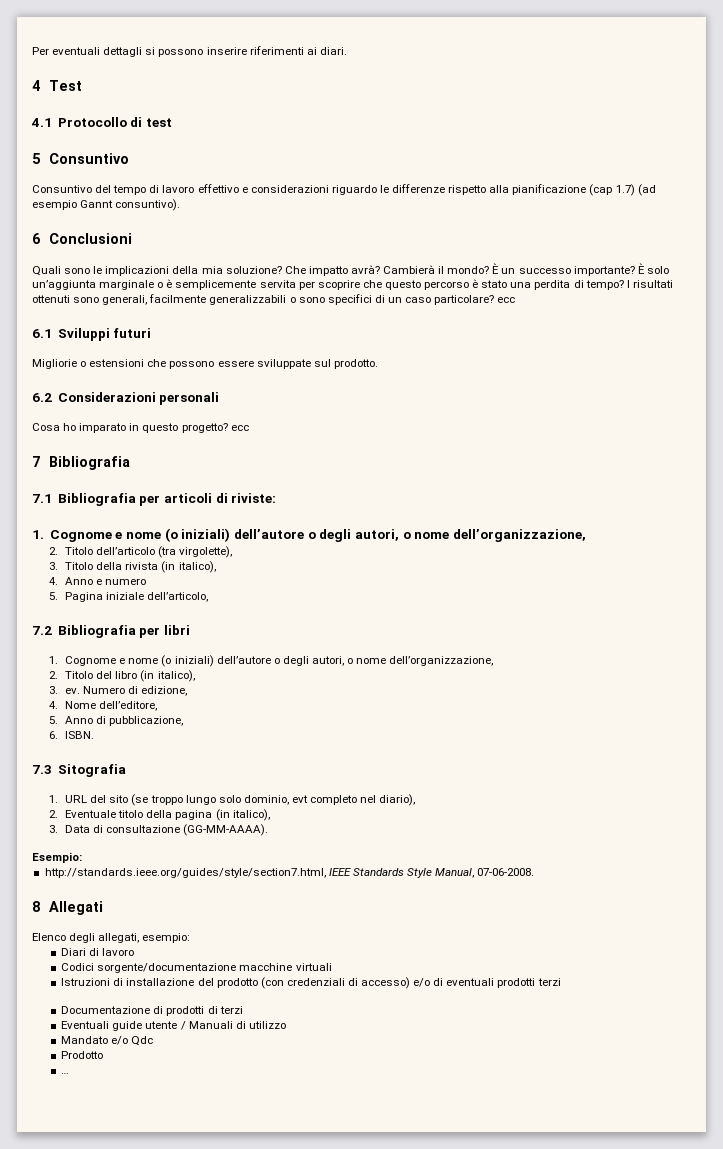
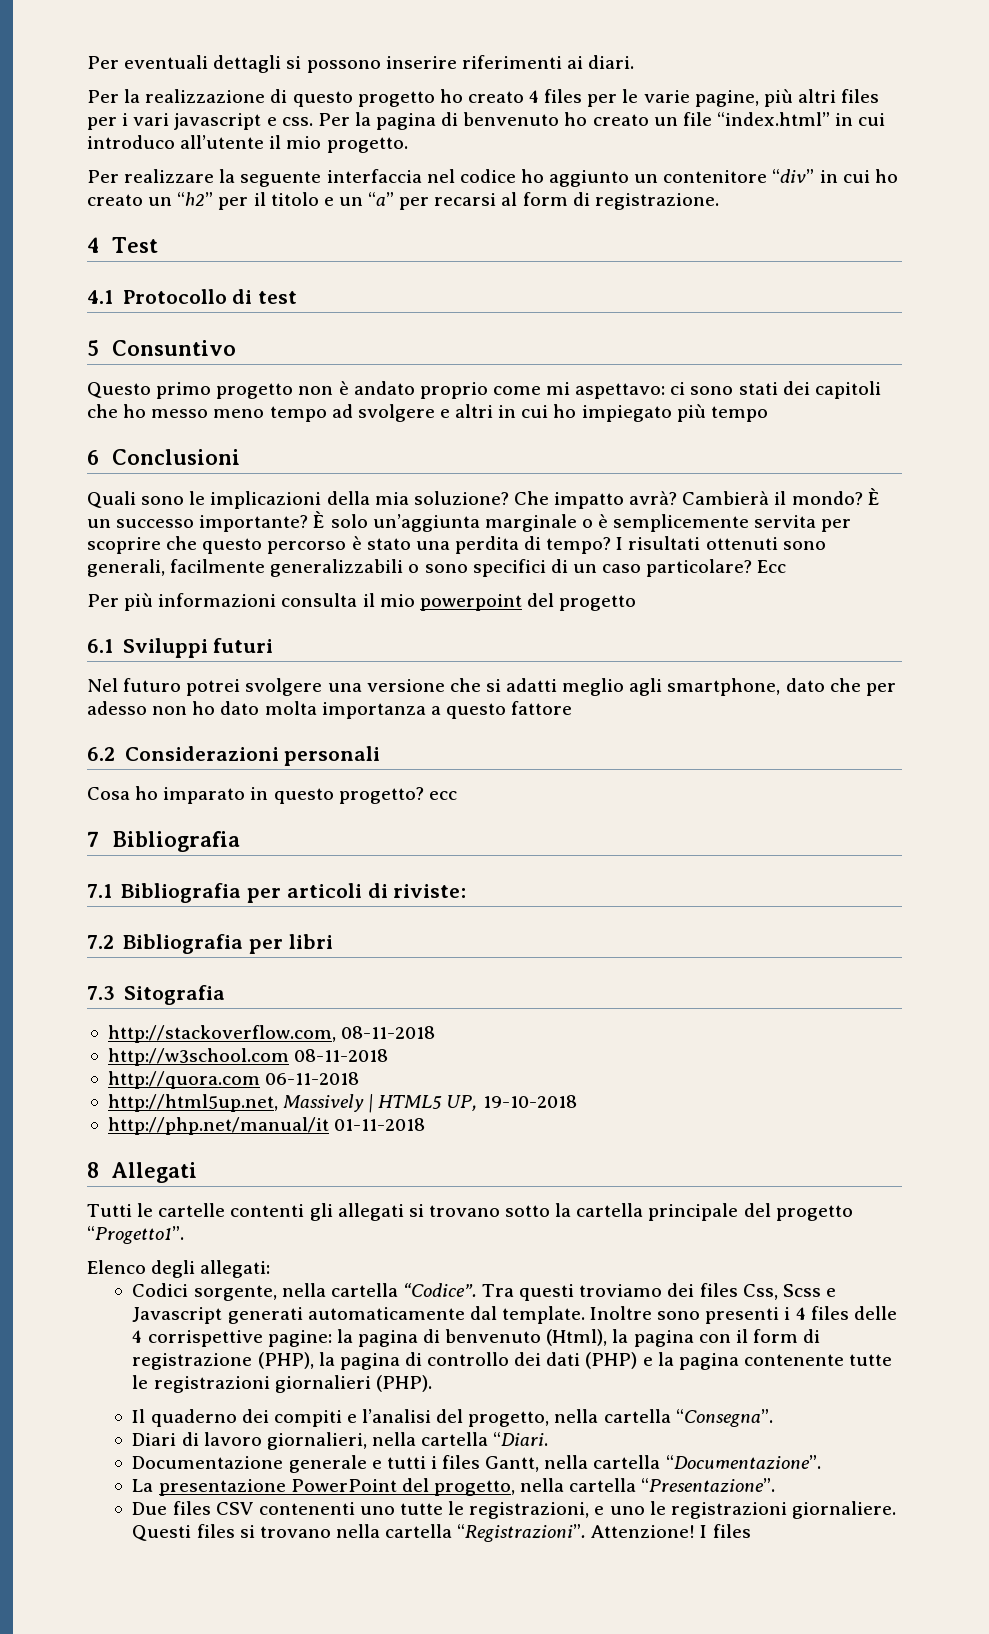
(347, 51) none -> [87,89,880,107] [87,112,886,130] [87,135,408,153] [87,169,898,187] [87,192,719,210] // Per la realizzazione di questo progetto ho creato 4 files per le varie pagine, più altri files per i vari javascript e css. Per la pagina di benvenuto ho creato un file “index.html” in cui introduco all’utente il mio progetto. // Per realizzare la seguente interfaccia nel codice ho aggiunto un contenitore “div” in cui ho creato un “h2” per il titolo e un “a” per recarsi al form di registrazione.
[32,184,656,196] [32,199,181,211] Consuntivo del tempo di lavoro effettivo e considerazioni riguardo le differenze rispetto alla pianificazione (cap 1.7) (ad esempio Gannt consuntivo). -> [87,381,881,399] [87,404,768,422] Questo primo progetto non è andato proprio come mi aspettavo: ci sono stati dei capitoli che ho messo meno tempo ad svolgere e altri in cui ho impiegato più tempo
[497,297,516,303] [32,328,152,341] [32,359,378,369] ecc // 6.1 Sviluppi futuri // Migliorie o estensioni che possono essere sviluppate sul prodotto. -> [757,560,787,573] [87,593,637,611] [87,638,274,658] [87,678,896,696] [87,701,573,719] Ecc // Per più informazioni consulta il mio powerpoint del progetto // 6.1 Sviluppi futuri // Nel futuro potrei svolgere una versione che si adatti meglio agli smartphone, dato che per adesso non ho dato molta importanza a questo fattore
[32,528,586,542] [48,546,233,558] [48,561,216,573] [48,577,147,585] [48,592,209,602] [32,625,191,638] [48,655,494,667] [48,670,195,682] [48,686,188,696] [48,701,158,711] [48,716,184,726] [48,731,95,739] [32,764,126,777] [48,794,416,806] [48,809,270,821] [48,824,269,836] [32,852,82,863] [44,868,535,878] [32,901,103,915] [32,933,191,943] [61,948,135,956] [61,963,332,973] [61,977,561,989] [61,1006,243,1016] [61,1021,286,1031] [61,1036,154,1046] [61,1051,104,1059] [61,1073,70,1074] 1. Cognome e nome (o iniziali) dell’autore o degli autori, o nome dell’organizzazione, // 2. Titolo dell’articolo (tra virgolette), // 3. Titolo della rivista (in italico), // 4. Anno e numero // 5. Pagina iniziale dell’articolo, // 7.2 Bibliografia per libri // 1. Cognome e nome (o iniziali) dell’autore o degli autori, o nome dell’organizzazione, // 2. Titolo del libro (in italico), // 3. ev. Numero di edizione, // 4. Nome dell’editore, // 5. Anno di pubblicazione, // 6. ISBN. // 7.3 Sitografia // 1. URL del sito (se troppo lungo solo dominio, evt completo nel diario), // 2. Eventuale titolo della pagina (in italico), // 3. Data di consultazione (GG-MM-AAAA). // Esempio: // http://standards.ieee.org/guides/style/section7.html, IEEE Standards Style Manual, 07-06-2008. // 8 Allegati // Elenco degli allegati, esempio: // Diari di lavoro // Codici sorgente/documentazione macchine virtuali // Istruzioni di installazione del prodotto (con credenziali di accesso) e/o di eventuali prodotti terzi // Documentazione di prodotti di terzi // Eventuali guide utente / Manuali di utilizzo // Mandato e/o Qdc // Prodotto // … -> [87,934,333,954] [87,985,226,1005] [107,1025,436,1043] [107,1048,389,1066] [107,1071,360,1089] [107,1094,577,1113] [107,1117,426,1135] [87,1162,197,1183] [87,1203,853,1221] [87,1226,184,1244] [87,1260,271,1278] [132,1283,836,1301] [132,1306,897,1324] [132,1329,821,1347] [132,1352,893,1370] [132,1375,432,1393] [132,1409,773,1427] [132,1432,549,1450] [132,1455,821,1473] [132,1478,776,1496] [132,1501,896,1519] [132,1524,751,1542] 7.2 Bibliografia per libri // 7.3 Sitografia // http://stackoverflow.com, 08-11-2018 // http://w3school.com 08-11-2018 // http://quora.com 06-11-2018 // http://html5up.net, Massively | HTML5 UP, 19-10-2018 // http://php.net/manual/it 01-11-2018 // 8 Allegati // Tutti le cartelle contenti gli allegati si trovano sotto la cartella principale del progetto “Progetto1”. // Elenco degli allegati: // Codici sorgente, nella cartella “Codice”. Tra questi troviamo dei files Css, Scss e Javascript generati automaticamente dal template. Inoltre sono presenti i 4 files delle 4 corrispettive pagine: la pagina di benvenuto (Html), la pagina con il form di registrazione (PHP), la pagina di controllo dei dati (PHP) e la pagina contenente tutte le registrazioni giornalieri (PHP). // Il quaderno dei compiti e l’analisi del progetto, nella cartella “Consegna”. // Diari di lavoro giornalieri, nella cartella “Diari. // Documentazione generale e tutti i files Gantt, nella cartella “Documentazione”. // La presentazione PowerPoint del progetto, nella cartella “Presentazione”. // Due files CSV contenenti uno tutte le registrazioni, e uno le registrazioni giornaliere. Questi files si trovano nella cartella “Registrazioni”. Attenzione! I files

